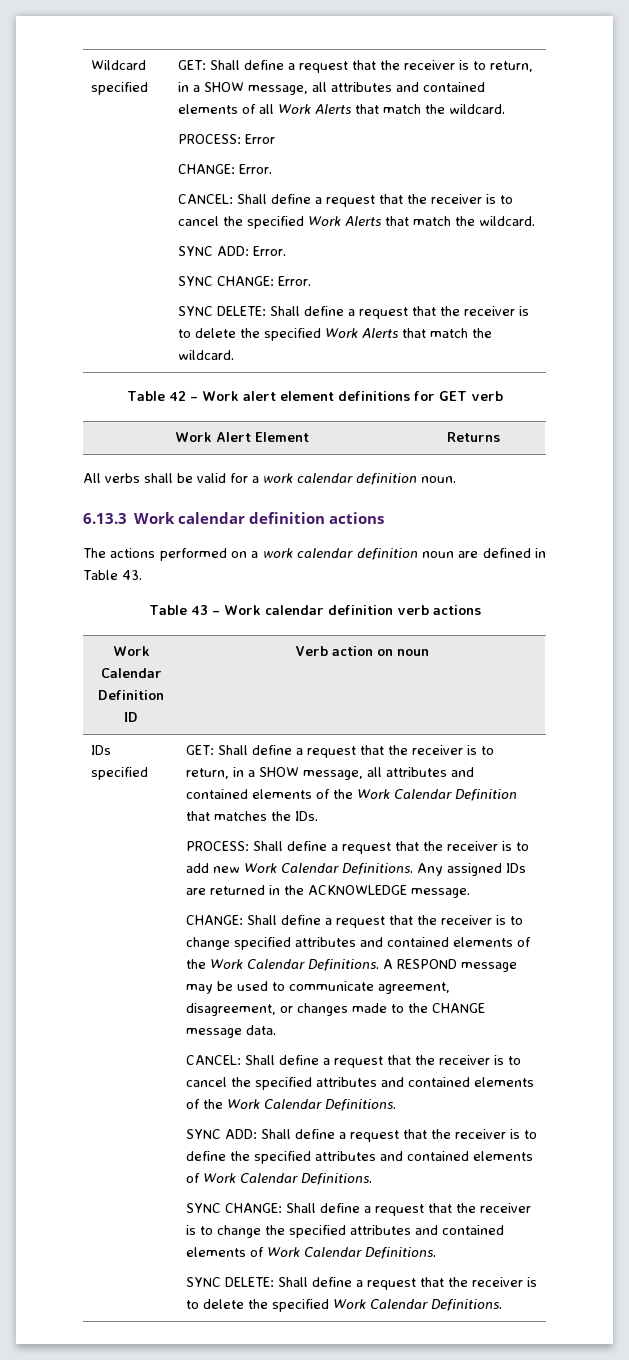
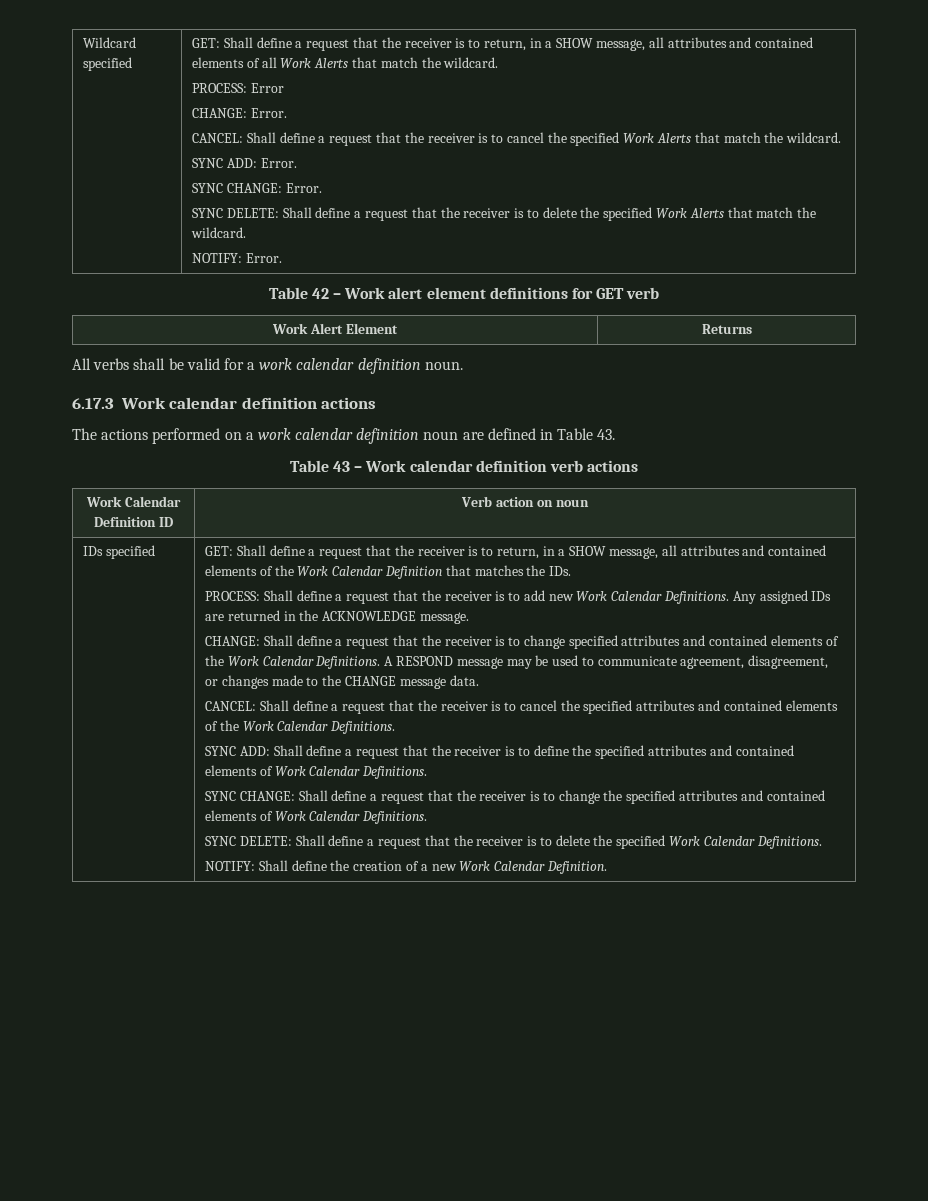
(234, 355) none -> [192,253,282,263] // NOTIFY: Error.
[83,513,127,524] 6.13.3 -> [72,398,114,409] 6.17.3
(502, 1305) none -> [205,860,607,874] // NOTIFY: Shall define the creation of a new Work Calendar Definition.

